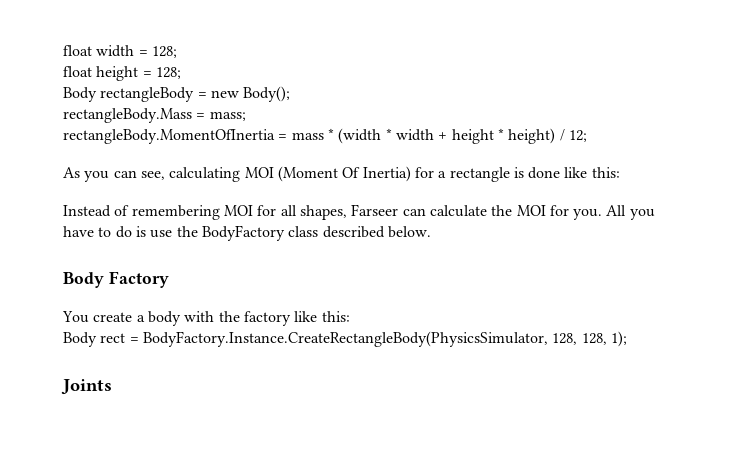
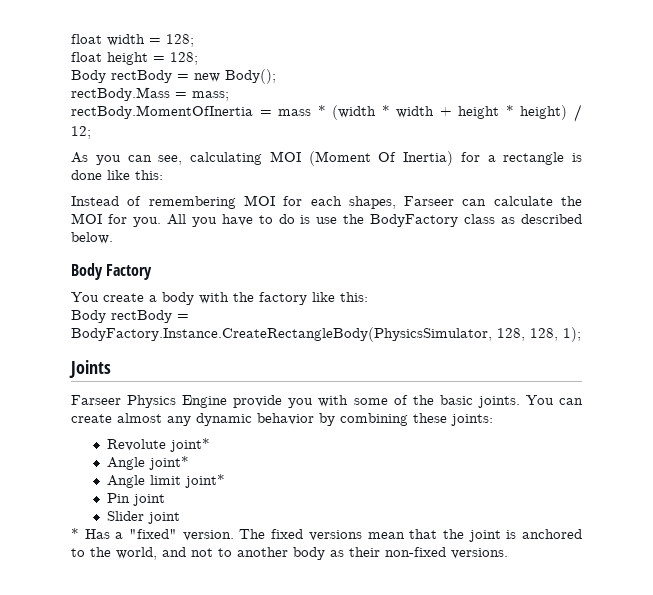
[100,87,195,102] rectangleBody -> [111,70,172,83] rectBody
[63,108,192,123] rectangleBody.Mass -> [71,87,170,101] rectBody.Mass
[63,129,275,144] rectangleBody.MomentOfInertia -> [71,105,253,119] rectBody.MomentOfInertia
[280,205,297,216] all -> [310,196,342,206] each
(319, 231) none -> [501,217,516,224] as
[100,333,126,343] rect -> [111,310,172,323] rectBody
(112, 387) none -> [71,395,583,408] [71,413,493,426] [107,438,211,452] [107,456,190,470] [107,474,226,488] [107,493,166,506] [107,511,181,524] [71,528,582,542] [71,547,508,560] // Farseer Physics Engine provide you with some of the basic joints. You can create almost any dynamic behavior by combining these joints: // Revolute joint* // Angle joint* // Angle limit joint* // Pin joint // Slider joint // * Has a "fixed" version. The fixed versions mean that the joint is anchored to the world, and not to another body as their non-fixed versions.

